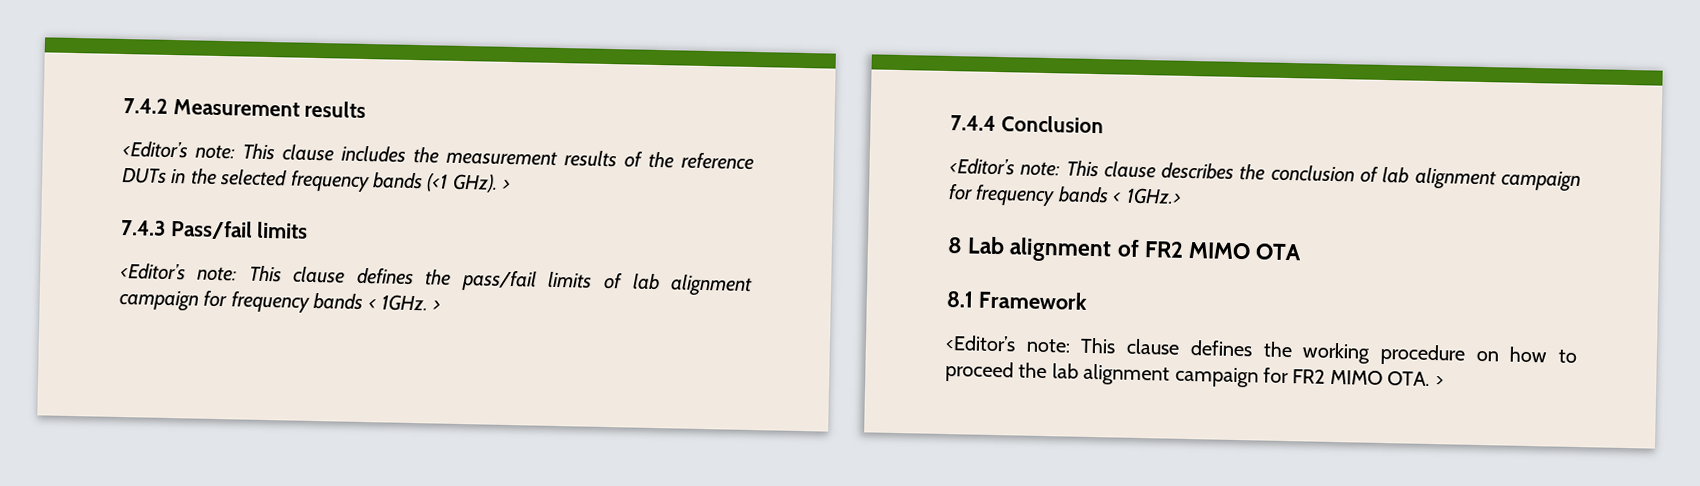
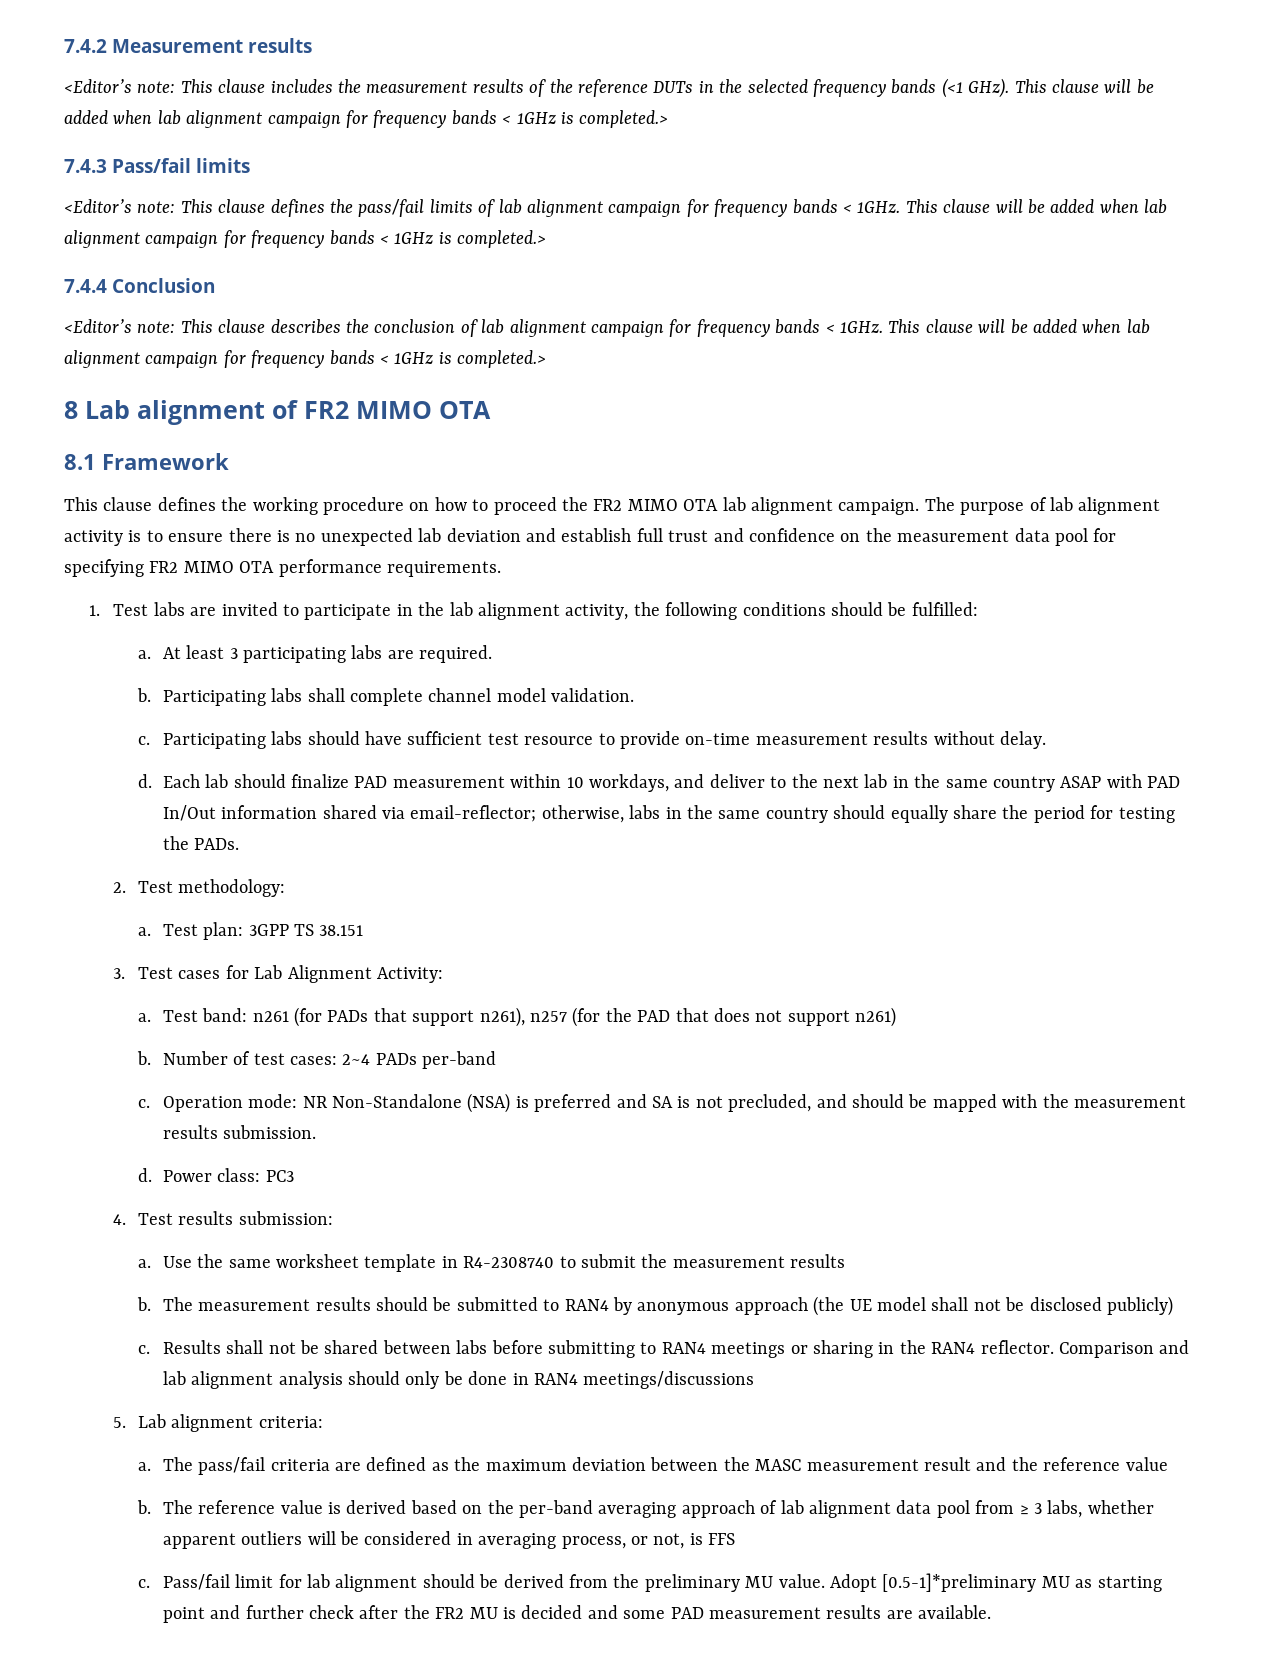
[502,179,512,191] > -> [1014,79,1154,94] [64,110,669,128] This clause will be added when lab alignment campaign for frequency bands < 1GHz is completed.>
[432,300,442,311] > -> [905,199,1168,214] [64,230,547,248] This clause will be added when lab alignment campaign for frequency bands < 1GHz is completed.>
[1125,187,1182,205] 1GHz.> -> [839,319,1150,334] [64,350,547,368] 1GHz. This clause will be added when lab alignment campaign for frequency bands < 1GHz is completed.>
[945,334,1071,353] <Editor’s note: -> (229, 461) none
[1051,363,1444,388] lab alignment campaign for FR2 MIMO OTA. > -> [593,497,1161,515] [64,528,1117,546] [64,559,501,577] [88,602,978,620] [138,645,493,663] [137,688,635,706] [138,731,1046,749] [138,774,1181,792] [162,805,1175,823] [162,836,240,850] [113,879,286,897] [138,922,364,940] [113,965,444,983] [138,1007,897,1027] [137,1051,497,1069] [138,1093,1186,1113] [162,1125,317,1139] [138,1168,294,1182] [113,1211,333,1225] [138,1254,846,1272] [137,1296,1173,1316] [138,1340,1190,1358] [162,1371,755,1389] [113,1414,323,1432] [138,1457,1168,1475] [137,1500,1154,1518] [162,1531,736,1549] [138,1573,1162,1592] [162,1605,992,1623] FR2 MIMO OTA lab alignment campaign. The purpose of lab alignment activity is to ensure there is no unexpected lab deviation and establish full trust and confidence on the measurement data pool for specifying FR2 MIMO OTA performance requirements. // 1. Test labs are invited to participate in the lab alignment activity, the following conditions should be fulfilled: // a. At least 3 participating labs are required. // b. Participating labs shall complete channel model validation. // c. Participating labs should have sufficient test resource to provide on-time measurement results without delay. // d. Each lab should finalize PAD measurement within 10 workdays, and deliver to the next lab in the same country ASAP with PAD In/Out information shared via email-reflector; otherwise, labs in the same country should equally share the period for testing the PADs. // 2. Test methodology: // a. Test plan: 3GPP TS 38.151 // 3. Test cases for Lab Alignment Activity: // a. Test band: n261 (for PADs that support n261), n257 (for the PAD that does not support n261) // b. Number of test cases: 2~4 PADs per-band // c. Operation mode: NR Non-Standalone (NSA) is preferred and SA is not precluded, and should be mapped with the measurement results submission. // d. Power class: PC3 // 4. Test results submission: // a. Use the same worksheet template in R4-2308740 to submit the measurement results // b. The measurement results should be submitted to RAN4 by anonymous approach (the UE model shall not be disclosed publicly) // c. Results shall not be shared between labs before submitting to RAN4 meetings or sharing in the RAN4 reflector. Comparison and lab alignment analysis should only be done in RAN4 meetings/discussions // 5. Lab alignment criteria: // a. The pass/fail criteria are defined as the maximum deviation between the MASC measurement result and the reference value // b. The reference value is derived based on the per-band averaging approach of lab alignment data pool from ≥ 3 labs, whether apparent outliers will be considered in averaging process, or not, is FFS // c. Pass/fail limit for lab alignment should be derived from the preliminary MU value. Adopt [0.5-1]*preliminary MU as starting point and further check after the FR2 MU is decided and some PAD measurement results are available.

